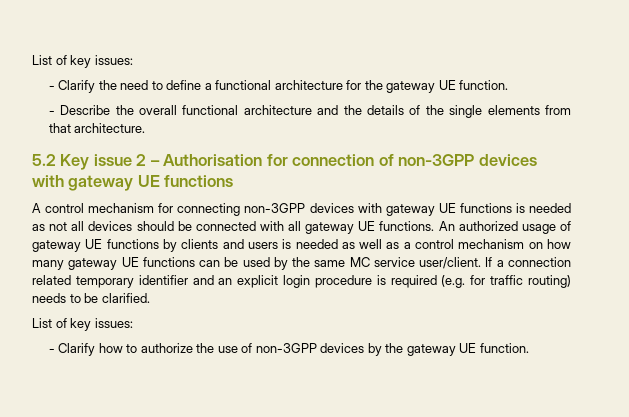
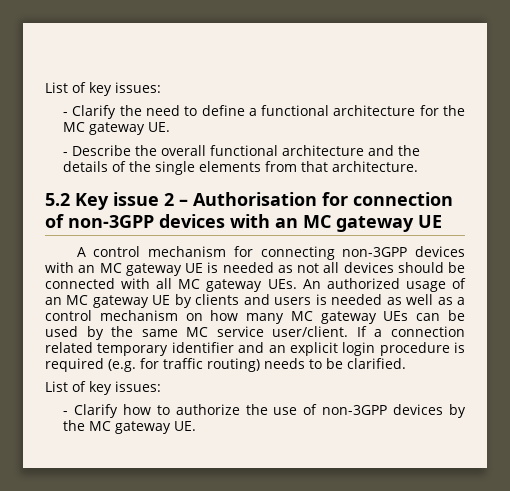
[386,80,509,93] gateway UE function. -> [63,122,171,135] MC gateway UE.
[68,175,234,191] gateway UE functions -> [275,215,442,232] an MC gateway UE
[385,203,512,216] gateway UE functions -> [78,263,203,276] an MC gateway UE
[305,221,435,234] gateway UE functions. -> [178,279,297,292] MC gateway UEs.
[32,239,159,252] gateway UE functions -> [45,295,171,308] an MC gateway UE
[68,257,195,270] gateway UE functions -> [290,311,409,324] MC gateway UEs
[406,343,529,356] gateway UE function. -> [89,421,197,434] MC gateway UE.

